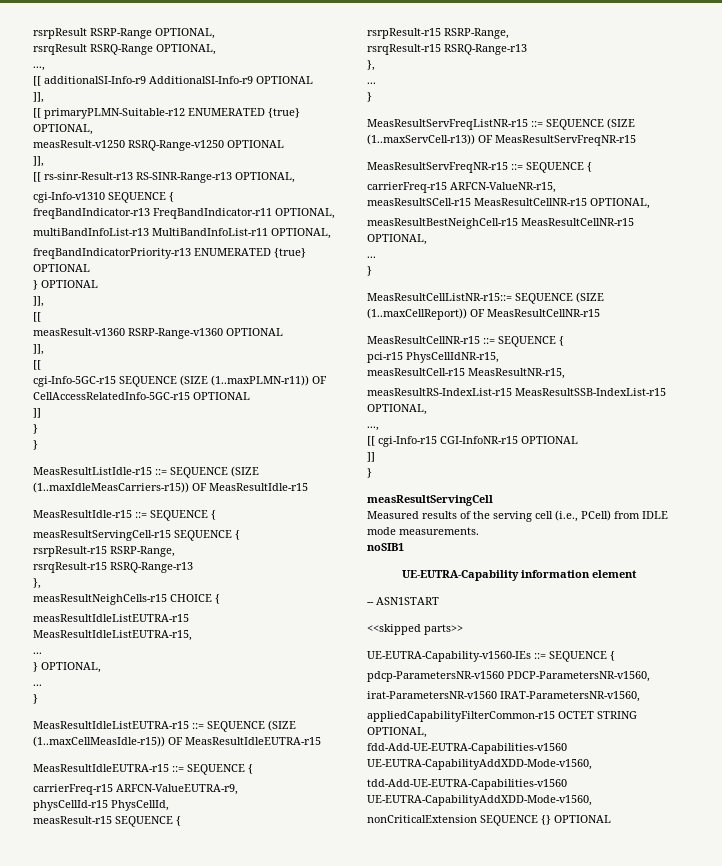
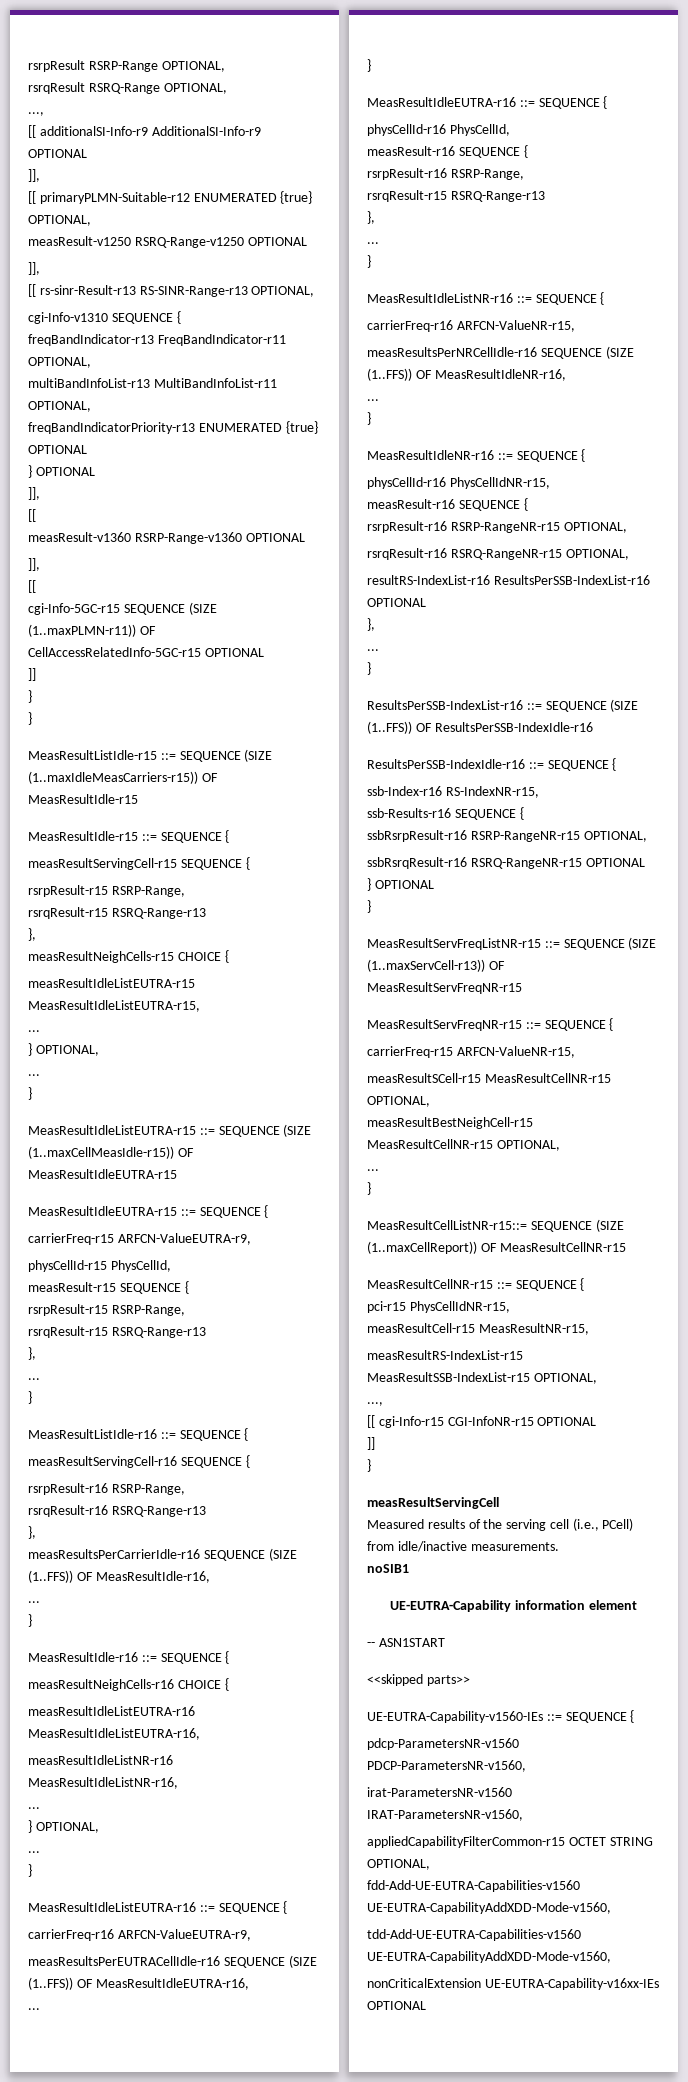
(372, 97) none -> [28,1428,249,1441] [28,1455,250,1468] [28,1483,185,1495] [28,1505,206,1517] [28,1526,36,1539] [28,1548,297,1561] [28,1570,210,1583] [28,1601,40,1603] [28,1614,32,1627] [28,1651,230,1664] [28,1678,229,1691] [28,1706,195,1716] [28,1728,200,1740] [28,1755,173,1765] [28,1777,178,1789] [28,1807,40,1809] [28,1820,99,1833] [28,1851,40,1853] [28,1864,32,1877] [28,1901,288,1914] [28,1929,251,1941] [28,1955,317,1968] [28,1977,249,1990] [28,2008,40,2010] [367,59,371,72] [367,96,608,109] [367,124,510,136] [367,145,528,158] [367,168,524,180] [367,190,545,202] [367,211,375,224] [367,242,379,244] [367,255,371,268] [367,292,605,305] [367,320,575,332] [367,346,634,359] [367,368,566,381] [367,399,379,401] [367,412,371,425] [367,449,586,462] [367,477,550,489] [367,498,528,511] [367,521,627,533] [367,548,629,560] [367,575,650,585] [367,598,426,607] [367,618,375,631] [367,649,379,651] [367,662,371,675] [367,699,639,712] [367,721,593,734] [367,758,617,771] [367,786,539,798] [367,807,524,820] [367,830,647,842] [367,857,645,869] [367,878,434,891] [367,900,371,913] // MeasResultListIdle-r16 ::= SEQUENCE { // measResultServingCell-r16 SEQUENCE { // rsrpResult-r16 RSRP-Range, // rsrqResult-r16 RSRQ-Range-r13 // }, // measResultsPerCarrierIdle-r16 SEQUENCE (SIZE (1..FFS)) OF MeasResultIdle-r16, // ... // } // MeasResultIdle-r16 ::= SEQUENCE { // measResultNeighCells-r16 CHOICE { // measResultIdleListEUTRA-r16 MeasResultIdleListEUTRA-r16, // measResultIdleListNR-r16 MeasResultIdleListNR-r16, // ... // } OPTIONAL, // ... // } // MeasResultIdleListEUTRA-r16 ::= SEQUENCE { // carrierFreq-r16 ARFCN-ValueEUTRA-r9, // measResultsPerEUTRACellIdle-r16 SEQUENCE (SIZE (1..FFS)) OF MeasResultIdleEUTRA-r16, // ... // } // MeasResultIdleEUTRA-r16 ::= SEQUENCE { // physCellId-r16 PhysCellId, // measResult-r16 SEQUENCE { // rsrpResult-r16 RSRP-Range, // rsrqResult-r15 RSRQ-Range-r13 // }, // ... // } // MeasResultIdleListNR-r16 ::= SEQUENCE { // carrierFreq-r16 ARFCN-ValueNR-r15, // measResultsPerNRCellIdle-r16 SEQUENCE (SIZE (1..FFS)) OF MeasResultIdleNR-r16, // ... // } // MeasResultIdleNR-r16 ::= SEQUENCE { // physCellId-r16 PhysCellIdNR-r15, // measResult-r16 SEQUENCE { // rsrpResult-r16 RSRP-RangeNR-r15 OPTIONAL, // rsrqResult-r16 RSRQ-RangeNR-r15 OPTIONAL, // resultRS-IndexList-r16 ResultsPerSSB-IndexList-r16 OPTIONAL // }, // ... // } // ResultsPerSSB-IndexList-r16 ::= SEQUENCE (SIZE (1..FFS)) OF ResultsPerSSB-IndexIdle-r16 // ResultsPerSSB-IndexIdle-r16 ::= SEQUENCE { // ssb-Index-r16 RS-IndexNR-r15, // ssb-Results-r16 SEQUENCE { // ssbRsrpResult-r16 RSRP-RangeNR-r15 OPTIONAL, // ssbRsrqResult-r16 RSRQ-RangeNR-r15 OPTIONAL // } OPTIONAL // }
[642,511,668,519] [367,527,396,535] IDLE mode -> [397,1541,467,1552] idle/inactive
[480,815,551,826] SEQUENCE {} -> [484,1978,659,1990] UE-EUTRA-Capability-v16xx-IEs

